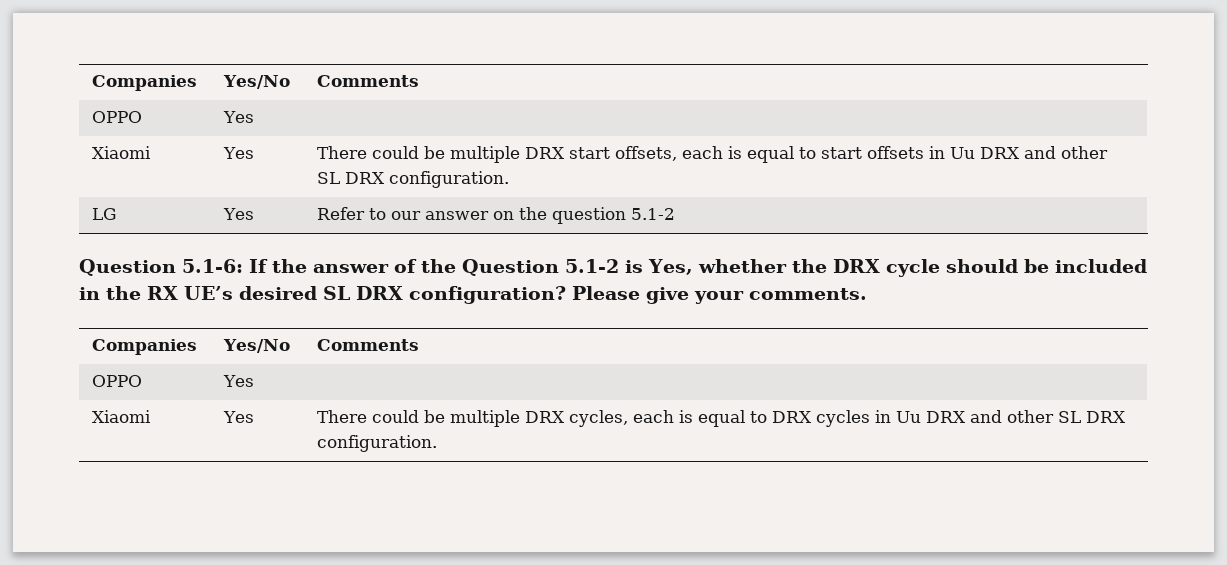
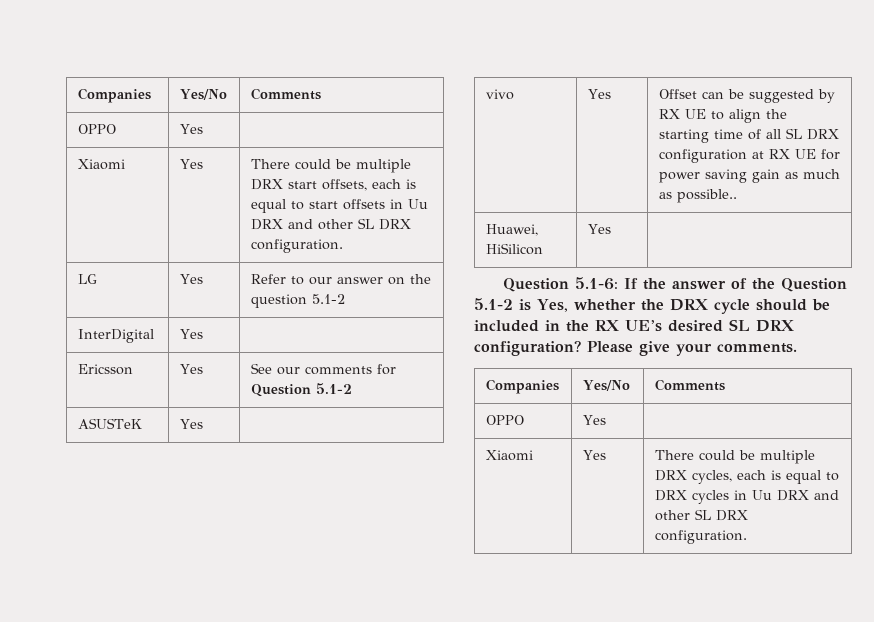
(676, 214) none -> [77,329,154,343] [179,329,203,339] [77,364,133,375] [179,364,203,374] [250,363,396,375] [250,383,352,397] [77,418,142,429] [179,419,203,429] [485,89,514,100] [587,89,611,99] [658,89,835,103] [658,109,787,123] [658,128,839,143] [658,149,840,163] [658,169,840,183] [658,189,737,203] [485,224,538,236] [485,243,543,255] [587,224,611,234] // InterDigital | Yes | // Ericsson | Yes | See our comments for Question 5.1-2 // ASUSTeK | Yes | // vivo | Yes | Offset can be suggested by RX UE to align the starting time of all SL DRX configuration at RX UE for power saving gain as much as possible.. // Huawei, HiSilicon | Yes |

